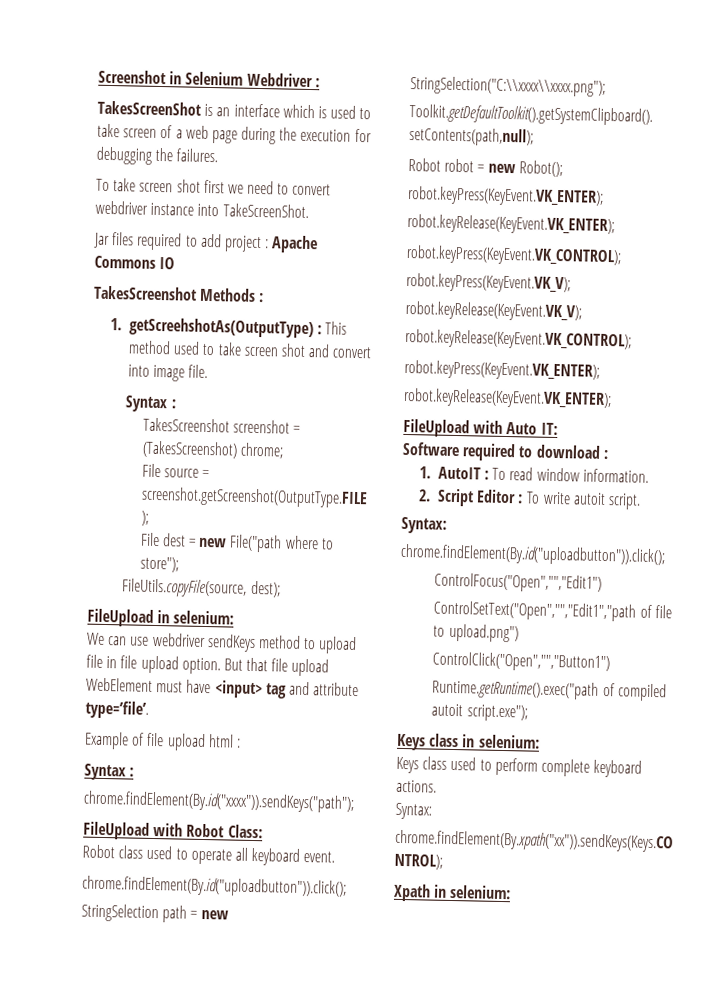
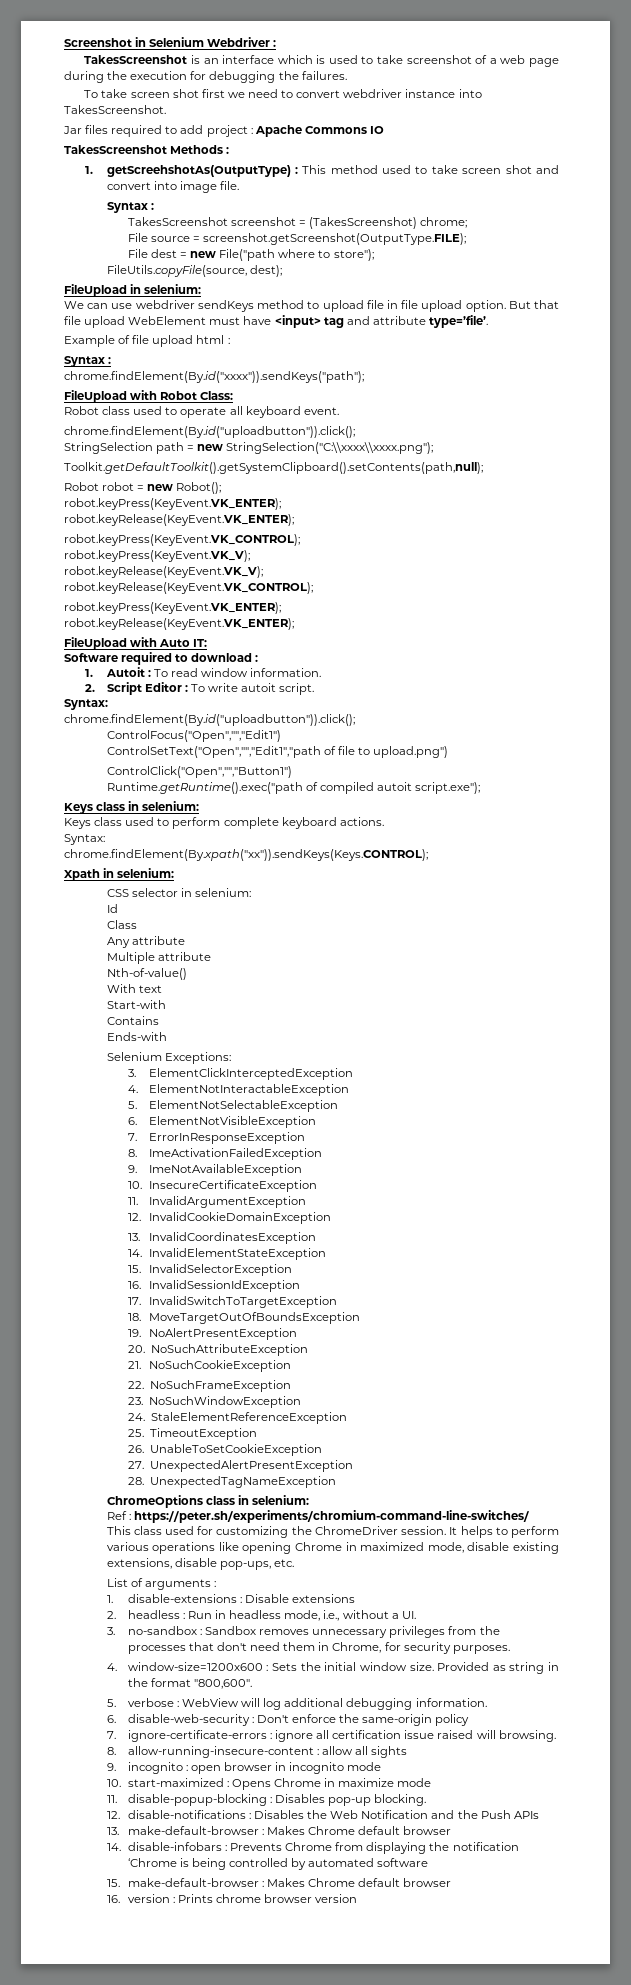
[97,100,201,116] TakesScreenShot -> [84,55,188,64] TakesScreenshot
[123,128,158,138] screen -> [406,55,472,64] screenshot
[222,203,309,218] TakeScreenShot. -> [64,105,166,114] TakesScreenshot.
[437,466,481,480] AutoIT -> [105,667,145,677] Autoit
(512, 892) none -> [106,888,251,897] [106,904,118,913] [106,920,137,929] [106,936,185,948] [106,952,211,964] [106,968,187,980] [106,984,162,993] [106,1000,166,1009] [106,1016,159,1025] [106,1032,167,1041] [106,1052,231,1064] [127,1068,354,1080] [127,1084,350,1096] [127,1100,339,1112] [127,1116,317,1128] [127,1132,306,1144] [127,1148,323,1160] [127,1164,303,1176] [127,1180,318,1192] [127,1196,307,1208] [127,1212,332,1224] [127,1232,317,1244] [127,1248,327,1260] [127,1264,293,1276] [127,1280,301,1292] [127,1296,338,1308] [127,1312,361,1324] [127,1328,298,1340] [127,1344,308,1356] [127,1360,292,1372] [127,1380,291,1392] [127,1396,302,1408] [127,1412,347,1424] [127,1428,257,1440] [127,1444,322,1456] [127,1460,353,1472] [127,1476,336,1488] [106,1495,309,1508] [106,1510,530,1523] [106,1526,559,1538] [106,1542,559,1554] [106,1558,294,1570] [106,1578,216,1590] [106,1594,356,1603] [106,1610,416,1621] [106,1626,500,1638] [127,1642,510,1654] [106,1662,559,1674] [127,1678,253,1689] [106,1698,487,1710] [106,1714,470,1726] [106,1730,556,1742] [106,1746,408,1758] [106,1762,382,1774] [106,1778,432,1790] [106,1794,427,1806] [106,1810,539,1819] [106,1826,452,1835] [106,1842,519,1854] [127,1858,429,1870] [106,1878,452,1887] [106,1894,358,1903] // CSS selector in selenium: // Id // Class // Any attribute // Multiple attribute // Nth-of-value() // With text // Start-with // Contains // Ends-with // Selenium Exceptions: // 3. ElementClickInterceptedException // 4. ElementNotInteractableException // 5. ElementNotSelectableException // 6. ElementNotVisibleException // 7. ErrorInResponseException // 8. ImeActivationFailedException // 9. ImeNotAvailableException // 10. InsecureCertificateException // 11. InvalidArgumentException // 12. InvalidCookieDomainException // 13. InvalidCoordinatesException // 14. InvalidElementStateException // 15. InvalidSelectorException // 16. InvalidSessionIdException // 17. InvalidSwitchToTargetException // 18. MoveTargetOutOfBoundsException // 19. NoAlertPresentException // 20. NoSuchAttributeException // 21. NoSuchCookieException // 22. NoSuchFrameException // 23. NoSuchWindowException // 24. StaleElementReferenceException // 25. TimeoutException // 26. UnableToSetCookieException // 27. UnexpectedAlertPresentException // 28. UnexpectedTagNameException // ChromeOptions class in selenium: // Ref : https://peter.sh/experiments/chromium-command-line-switches/ // This class used for customizing the ChromeDriver session. It helps to perform various operations like opening Chrome in maximized mode, disable existing extensions, disable pop-ups, etc. // List of arguments : // 1. disable-extensions : Disable extensions // 2. headless : Run in headless mode, i.e., without a UI. // 3. no-sandbox : Sandbox removes unnecessary privileges from the processes that don't need them in Chrome, for security purposes. // 4. window-size=1200x600 : Sets the initial window size. Provided as string in the format "800,600". // 5. verbose : WebView will log additional debugging information. // 6. disable-web-security : Don't enforce the same-origin policy // 7. ignore-certificate-errors : ignore all certification issue raised will browsing. // 8. allow-running-insecure-content : allow all sights // 9. incognito : open browser in incognito mode // 10. start-maximized : Opens Chrome in maximize mode // 11. disable-popup-blocking : Disables pop-up blocking. // 12. disable-notifications : Disables the Web Notification and the Push APIs // 13. make-default-browser : Makes Chrome default browser // 14. disable-infobars : Prevents Chrome from displaying the notification ‘Chrome is being controlled by automated software // 15. make-default-browser : Makes Chrome default browser // 16. version : Prints chrome browser version

